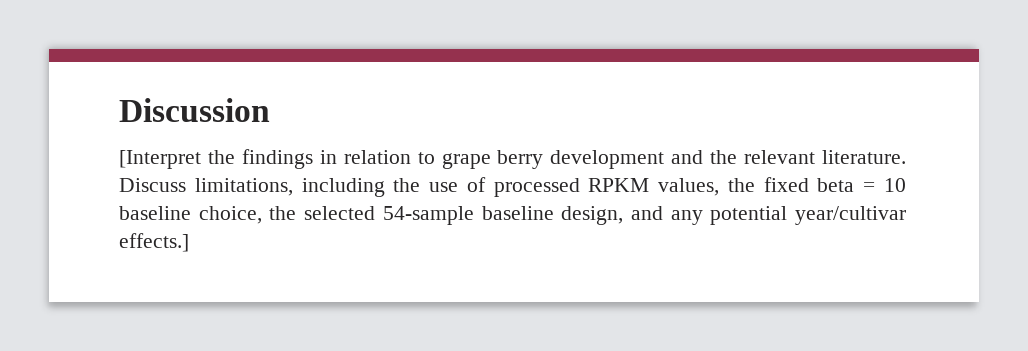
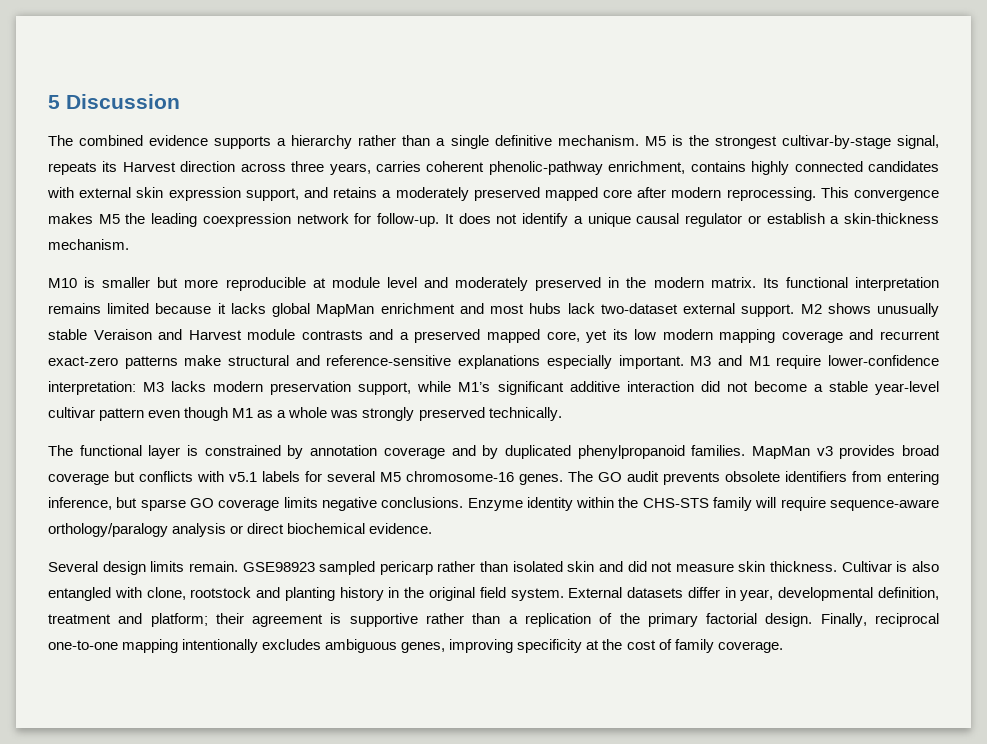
(119, 110) none -> [48,95,60,109] 5
[119,149,906,169] [119,177,906,197] [119,206,906,225] [119,233,189,252] [Interpret the findings in relation to grape berry development and the relevant literature. Discuss limitations, including the use of processed RPKM values, the fixed beta = 10 baseline choice, the selected 54-sample baseline design, and any potential year/cultivar effects.] -> [48,135,939,149] [48,161,940,175] [47,187,939,201] [48,213,939,227] [48,239,129,250] [48,277,939,291] [48,303,940,317] [48,329,940,343] [48,355,940,369] [48,381,939,395] [48,407,562,421] [48,445,939,459] [48,471,939,485] [48,497,939,511] [48,523,433,537] [48,561,940,575] [48,587,940,601] [48,613,939,627] [48,639,783,653] The combined evidence supports a hierarchy rather than a single definitive mechanism. M5 is the strongest cultivar-by-stage signal, repeats its Harvest direction across three years, carries coherent phenolic-pathway enrichment, contains highly connected candidates with external skin expression support, and retains a moderately preserved mapped core after modern reprocessing. This convergence makes M5 the leading coexpression network for follow-up. It does not identify a unique causal regulator or establish a skin-thickness mechanism. // M10 is smaller but more reproducible at module level and moderately preserved in the modern matrix. Its functional interpretation remains limited because it lacks global MapMan enrichment and most hubs lack two-dataset external support. M2 shows unusually stable Veraison and Harvest module contrasts and a preserved mapped core, yet its low modern mapping coverage and recurrent exact-zero patterns make structural and reference-sensitive explanations especially important. M3 and M1 require lower-confidence interpretation: M3 lacks modern preservation support, while M1’s significant additive interaction did not become a stable year-level cultivar pattern even though M1 as a whole was strongly preserved technically. // The functional layer is constrained by annotation coverage and by duplicated phenylpropanoid families. MapMan v3 provides broad coverage but conflicts with v5.1 labels for several M5 chromosome-16 genes. The GO audit prevents obsolete identifiers from entering inference, but sparse GO coverage limits negative conclusions. Enzyme identity within the CHS-STS family will require sequence-aware orthology/paralogy analysis or direct biochemical evidence. // Several design limits remain. GSE98923 sampled pericarp rather than isolated skin and did not measure skin thickness. Cultivar is also entangled with clone, rootstock and planting history in the original field system. External datasets differ in year, developmental definition, treatment and platform; their agreement is supportive rather than a replication of the primary factorial design. Finally, reciprocal one-to-one mapping intentionally excludes ambiguous genes, improving specificity at the cost of family coverage.

